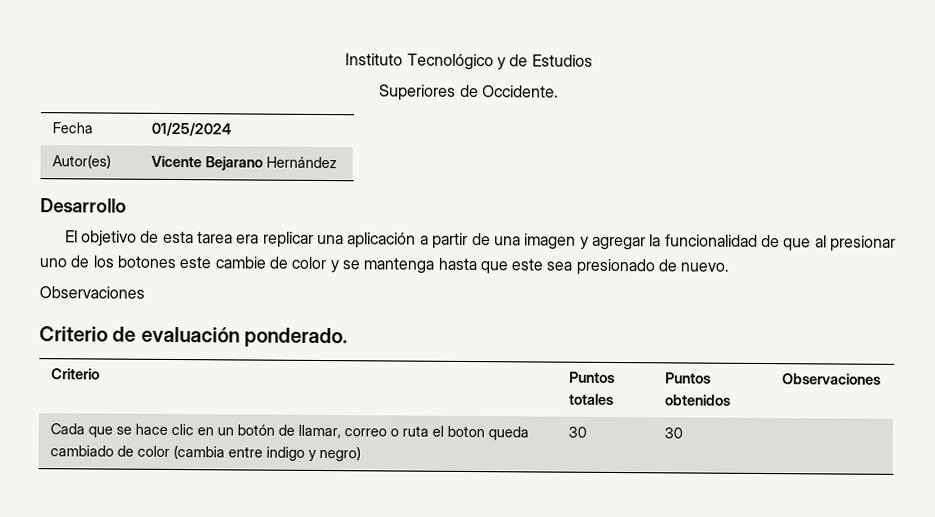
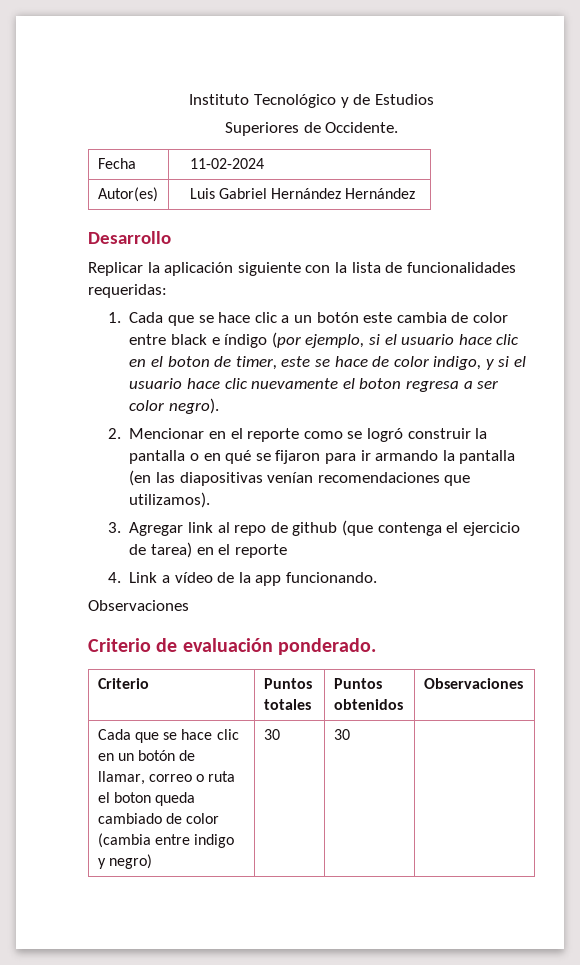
[151,122,232,137] 01/25/2024 -> [189,158,264,169] 11-02-2024
[151,155,264,171] Vicente Bejarano -> [189,188,342,199] Luis Gabriel Hernández
[64,230,897,252] [39,255,730,276] El objetivo de esta tarea era replicar una aplicación a partir de una imagen y agregar la funcionalidad de que al presionar uno de los botones este cambie de color y se mantenga hasta que este sea presionado de nuevo. -> [88,262,516,276] [88,284,167,298] [107,312,508,326] [129,332,520,348] [129,356,527,370] [129,378,499,392] [129,398,219,414] [107,428,488,442] [129,450,516,464] [129,470,471,486] [129,492,211,508] [107,520,520,536] [129,542,287,558] [107,572,377,586] Replicar la aplicación siguiente con la lista de funcionalidades requeridas: // 1. Cada que se hace clic a un botón este cambia de color entre black e índigo (por ejemplo, si el usuario hace clic en el boton de timer, este se hace de color indigo, y si el usuario hace clic nuevamente el boton regresa a ser color negro). // 2. Mencionar en el reporte como se logró construir la pantalla o en qué se fijaron para ir armando la pantalla (en las diapositivas venían recomendaciones que utilizamos). // 3. Agregar link al repo de github (que contenga el ejercicio de tarea) en el reporte // 4. Link a vídeo de la app funcionando.

